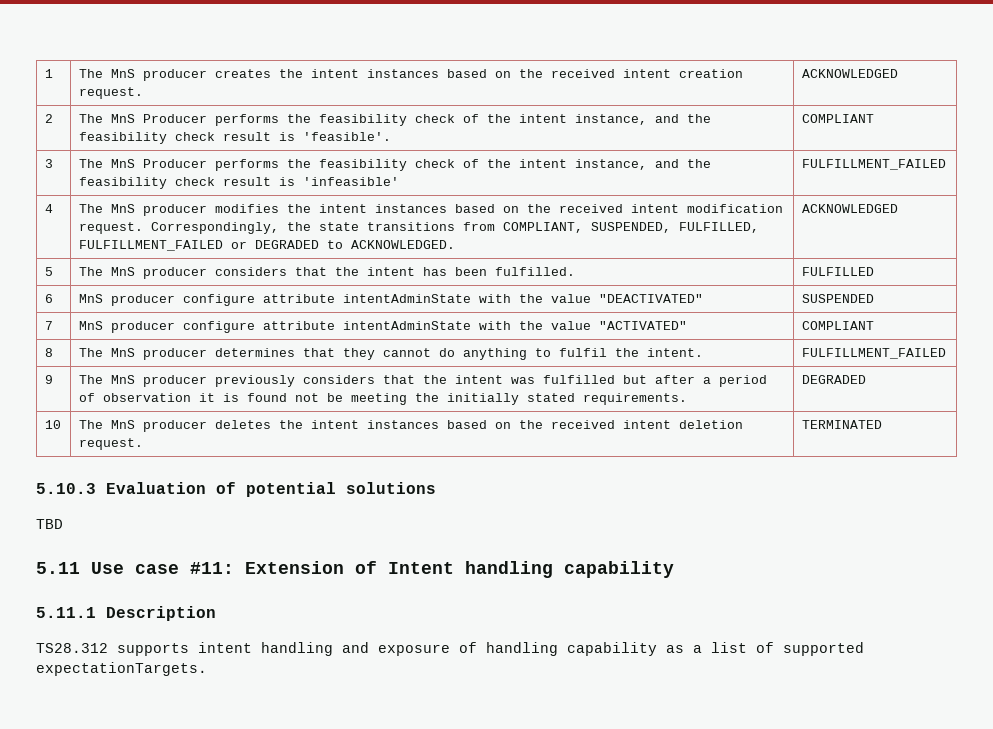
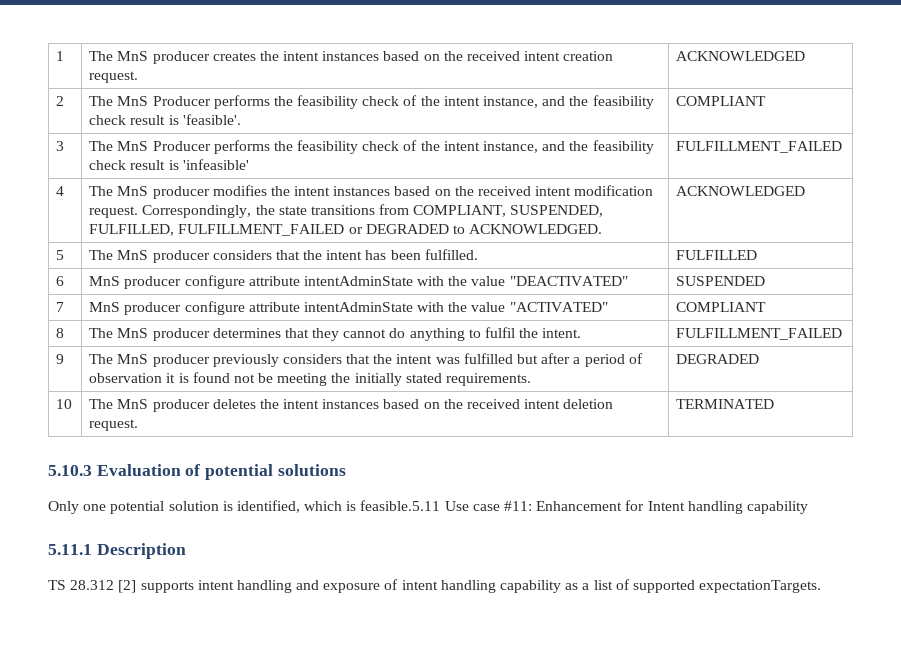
[36,519,63,529] [36,562,80,574] TBD // 5.11 -> [48,500,441,514] Only one potential solution is identified, which is feasible.5.11
[245,561,377,574] Extension of -> [536,500,645,511] Enhancement for
[36,643,108,653] TS28.312 -> [48,580,137,593] TS 28.312 [2]
(477, 647) none -> [401,580,438,590] intent

